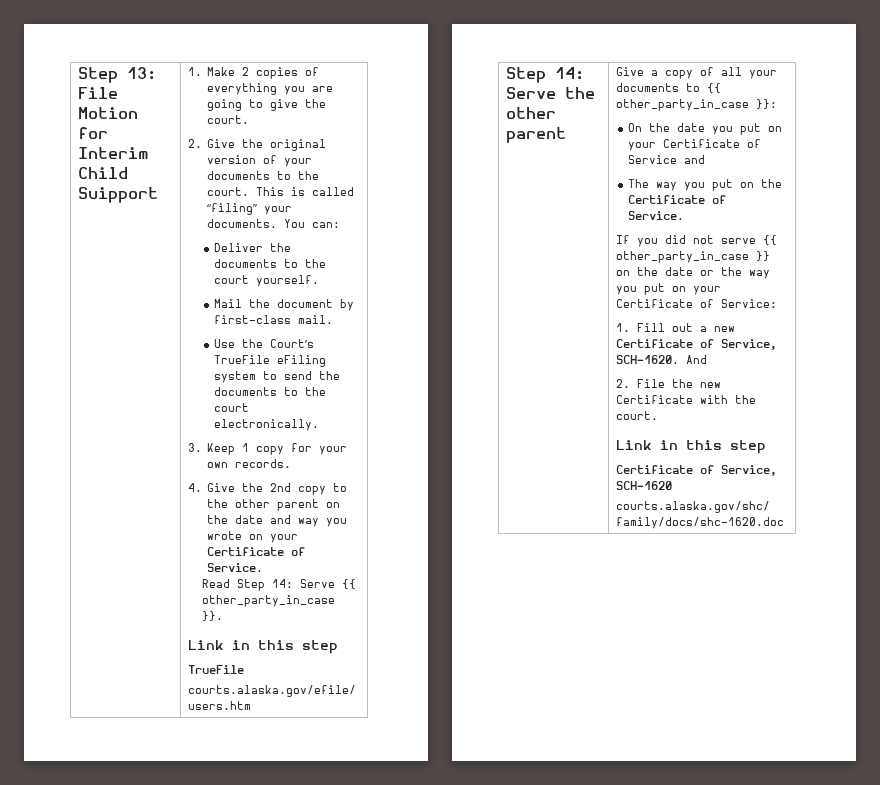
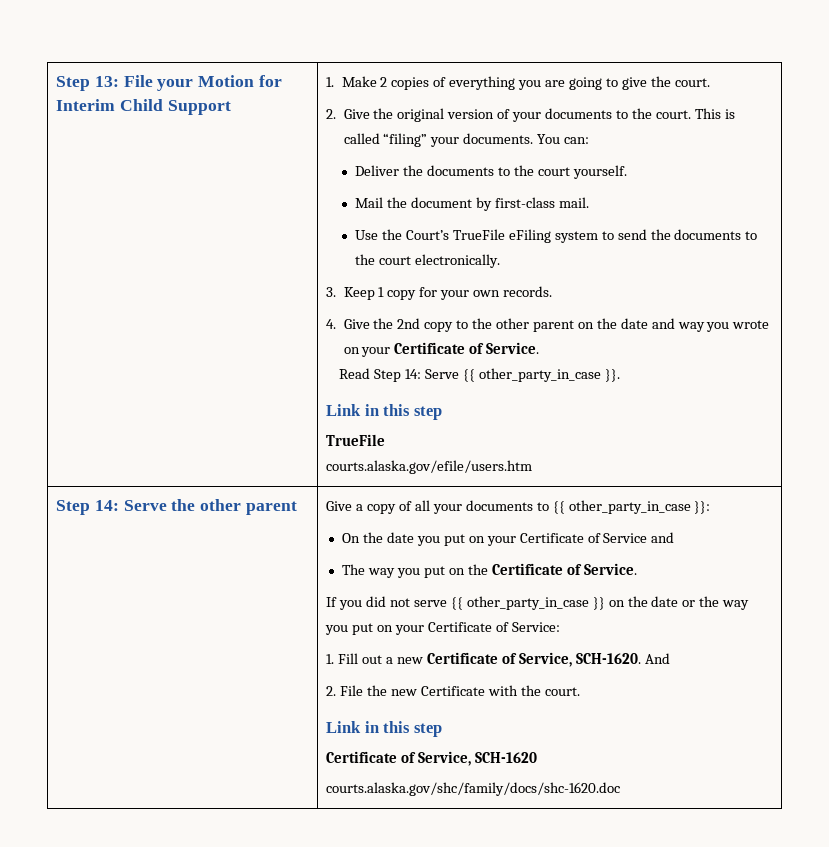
(118, 93) none -> [157,79,194,91] your
[77,187,158,203] Suipport -> [167,100,231,115] Support

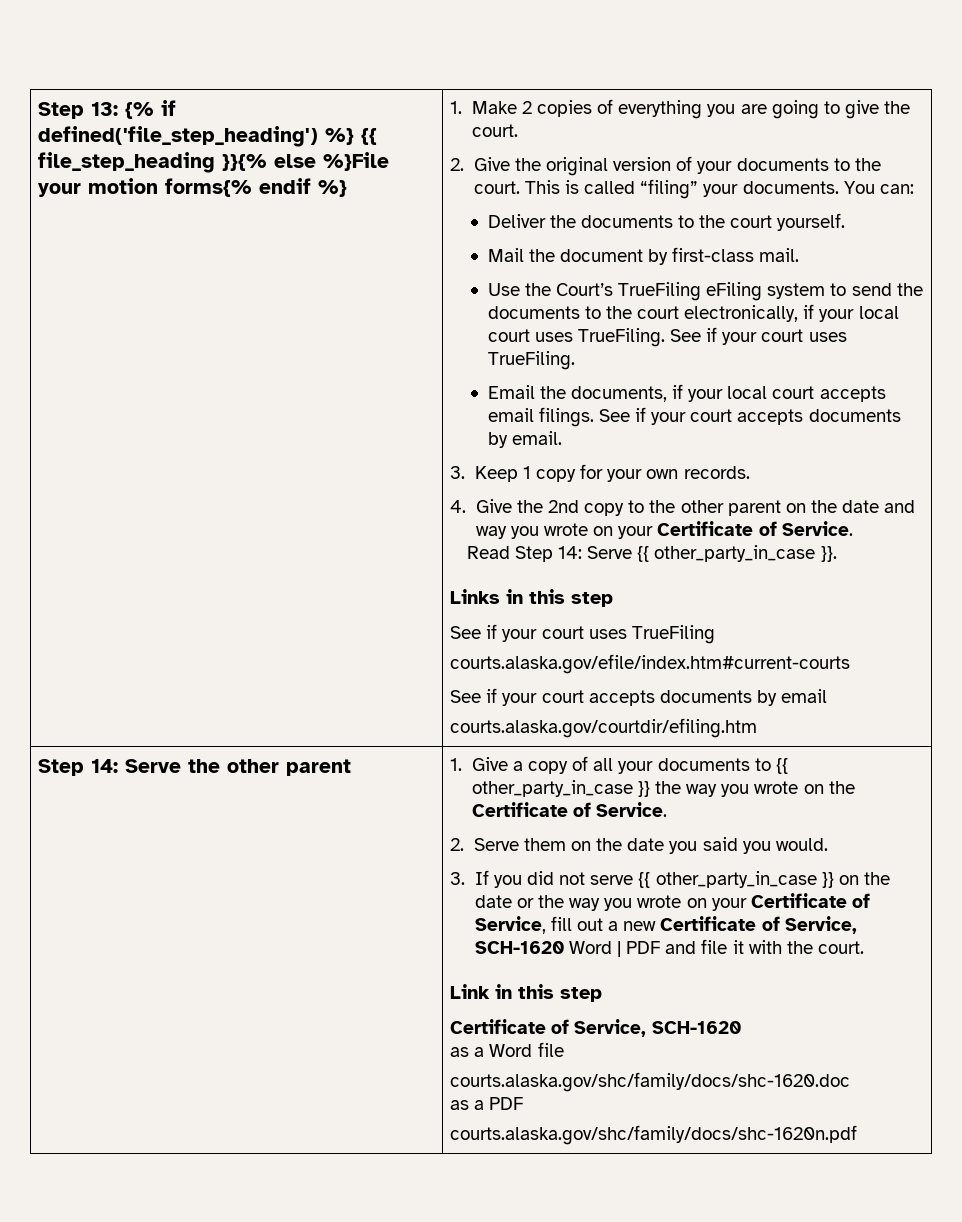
[123,75,282,91] [56,99,231,115] File your Motion for Interim Child Support -> [125,100,177,119] [38,126,378,147] [38,152,390,173] [38,178,348,197] {% if defined('file_step_heading') %} {{ file_step_heading }}{% else %}File your motion forms{% endif %}
[452,229,505,240] TrueFile -> [618,282,702,301] TrueFiling
[415,254,501,268] electronically. -> [684,304,899,322] [487,327,847,347] [487,351,575,370] [487,384,886,402] [487,407,901,427] [487,431,562,448] electronically, if your local court uses TrueFiling. See if your court uses TrueFiling. // Email the documents, if your local court accepts email filings. See if your court accepts documents by email.
[326,404,442,420] [326,434,386,446] [326,460,533,474] Link in this step // TrueFile // courts.alaska.gov/efile/users.htm -> [450,589,614,607] [450,624,715,644] [450,654,851,674] [450,688,828,706] [450,718,758,738] Links in this step // See if your court uses TrueFiling // courts.alaska.gov/efile/index.htm#current-courts // See if your court accepts documents by email // courts.alaska.gov/courtdir/efiling.htm
(297, 508) none -> [450,758,463,771] 1.
[694,501,711,514] [342,532,675,546] [342,564,445,578] }}: // On the date you put on your Certificate of Service and // The way you put -> [637,781,799,797] }} the way you wrote
(637, 569) none -> [450,837,828,854] [450,872,466,885] 2. Serve them on the date you said you would. // 3.
[352,622,560,635] [326,653,359,664] put on your Certificate of Service: // 1. Fill -> [637,893,870,911] [474,916,572,934] wrote on your Certificate of Service, fill
[575,653,670,664] [326,685,485,696] SCH-1620. And // 2. File the new Certificate -> [474,939,744,957] SCH-1620 Word | PDF and file it
[326,782,621,796] courts.alaska.gov/shc/family/docs/shc-1620.doc -> [450,1042,564,1057] [450,1072,851,1092] [450,1097,524,1110] [450,1125,858,1145] as a Word file // courts.alaska.gov/shc/family/docs/shc-1620.doc // as a PDF // courts.alaska.gov/shc/family/docs/shc-1620n.pdf

